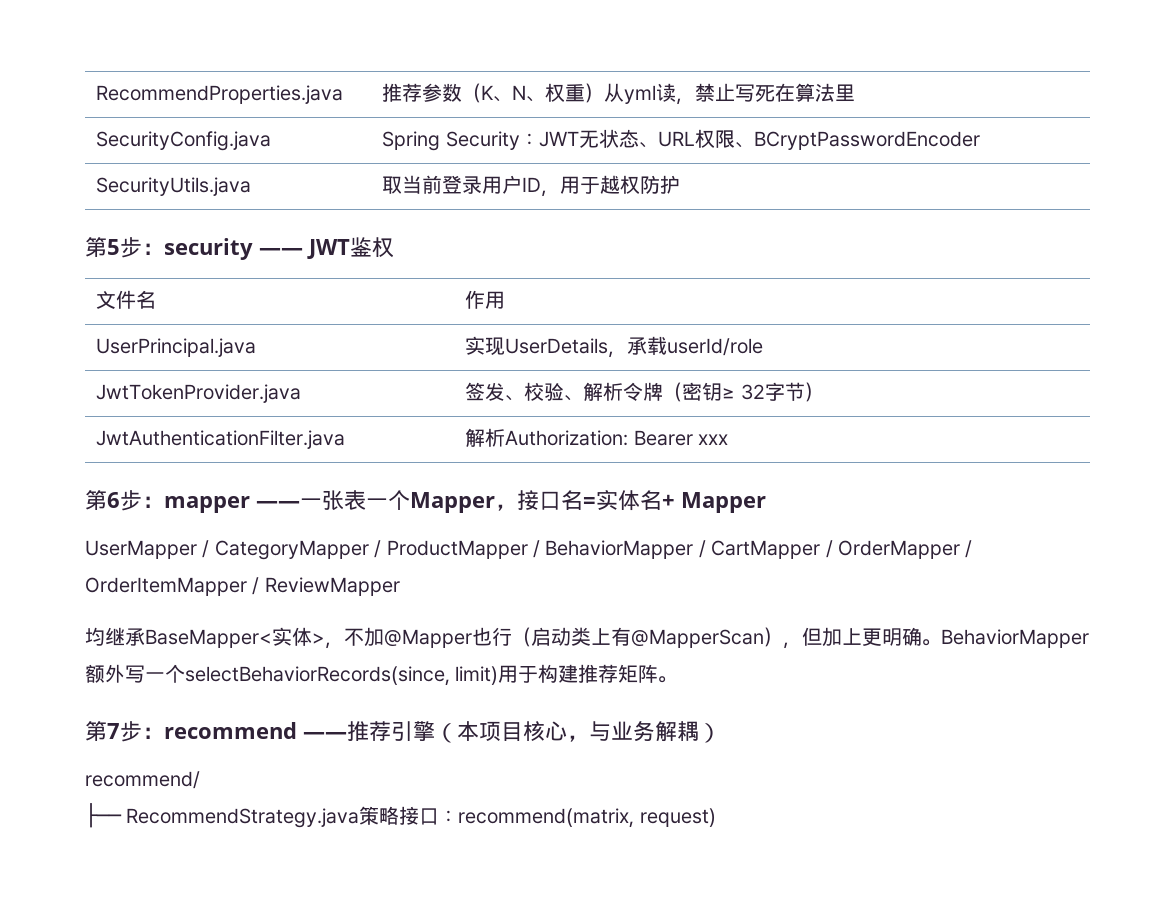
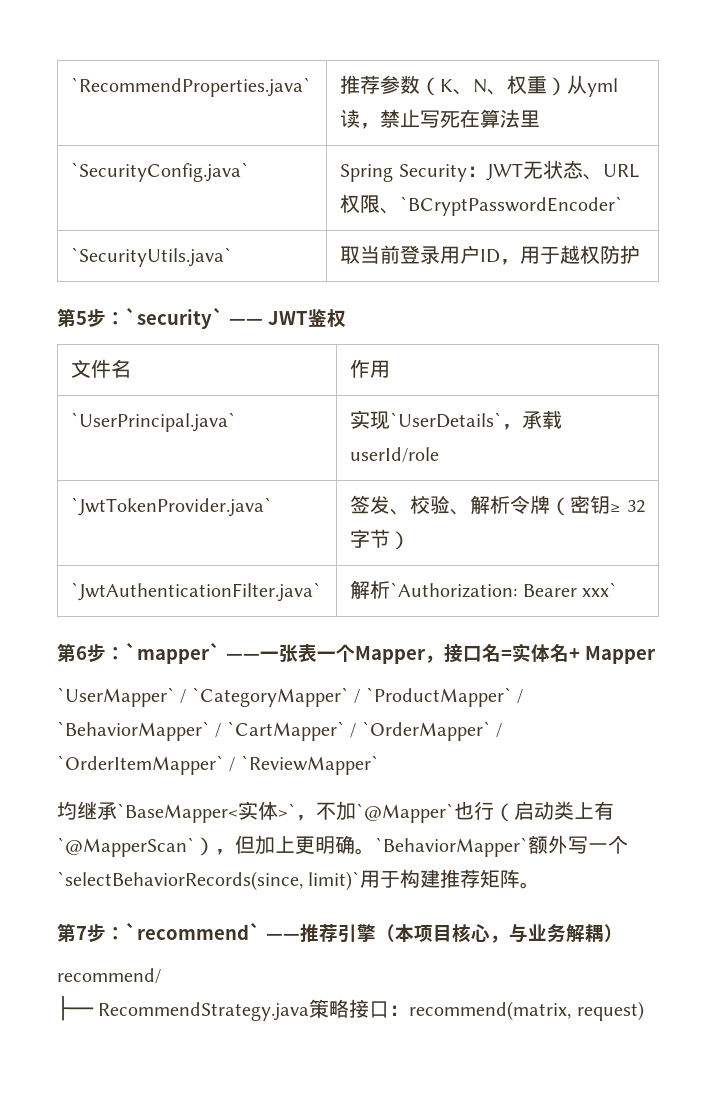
[96,85,344,104] RecommendProperties.java -> [71,77,312,97] `RecommendProperties.java`
[96,131,272,151] SecurityConfig.java -> [71,162,250,182] `SecurityConfig.java`
[753,131,980,150] [96,177,252,196] BCryptPasswordEncoder // SecurityUtils.java -> [400,196,624,216] [71,247,233,267] `BCryptPasswordEncoder` // `SecurityUtils.java`
[164,238,253,260] security -> [125,307,224,329] `security`
[96,338,257,357] UserPrincipal.java -> [71,412,237,432] `UserPrincipal.java`
[505,338,609,354] UserDetails -> [390,412,503,428] `UserDetails`
[96,384,302,403] JwtTokenProvider.java -> [71,497,273,517] `JwtTokenProvider.java`
[96,430,346,449] [465,428,729,447] JwtAuthenticationFilter.java | 解析Authorization: Bearer xxx -> [71,582,322,602] [350,580,618,599] `JwtAuthenticationFilter.java` | 解析`Authorization: Bearer xxx`
[164,496,250,513] mapper -> [125,642,221,664] `mapper`
[85,540,973,560] [85,577,400,596] [85,627,472,649] UserMapper / CategoryMapper / ProductMapper / BehaviorMapper / CartMapper / OrderMapper / OrderItemMapper / ReviewMapper // 均继承BaseMapper<实体>，不加@Mapper -> [57,687,523,707] [57,721,502,741] [57,755,379,775] [57,801,454,823] `UserMapper` / `CategoryMapper` / `ProductMapper` / `BehaviorMapper` / `CartMapper` / `OrderMapper` / `OrderItemMapper` / `ReviewMapper` // 均继承`BaseMapper<实体>`，不加`@Mapper`
[631,629,764,648] @MapperScan -> [57,837,195,857] `@MapperScan`
[941,629,1089,648] BehaviorMapper -> [375,837,528,857] `BehaviorMapper`
[185,666,499,686] selectBehaviorRecords(since, limit) -> [57,871,361,891] `selectBehaviorRecords(since, limit)`
[164,722,297,739] recommend -> [125,922,261,940] `recommend`

